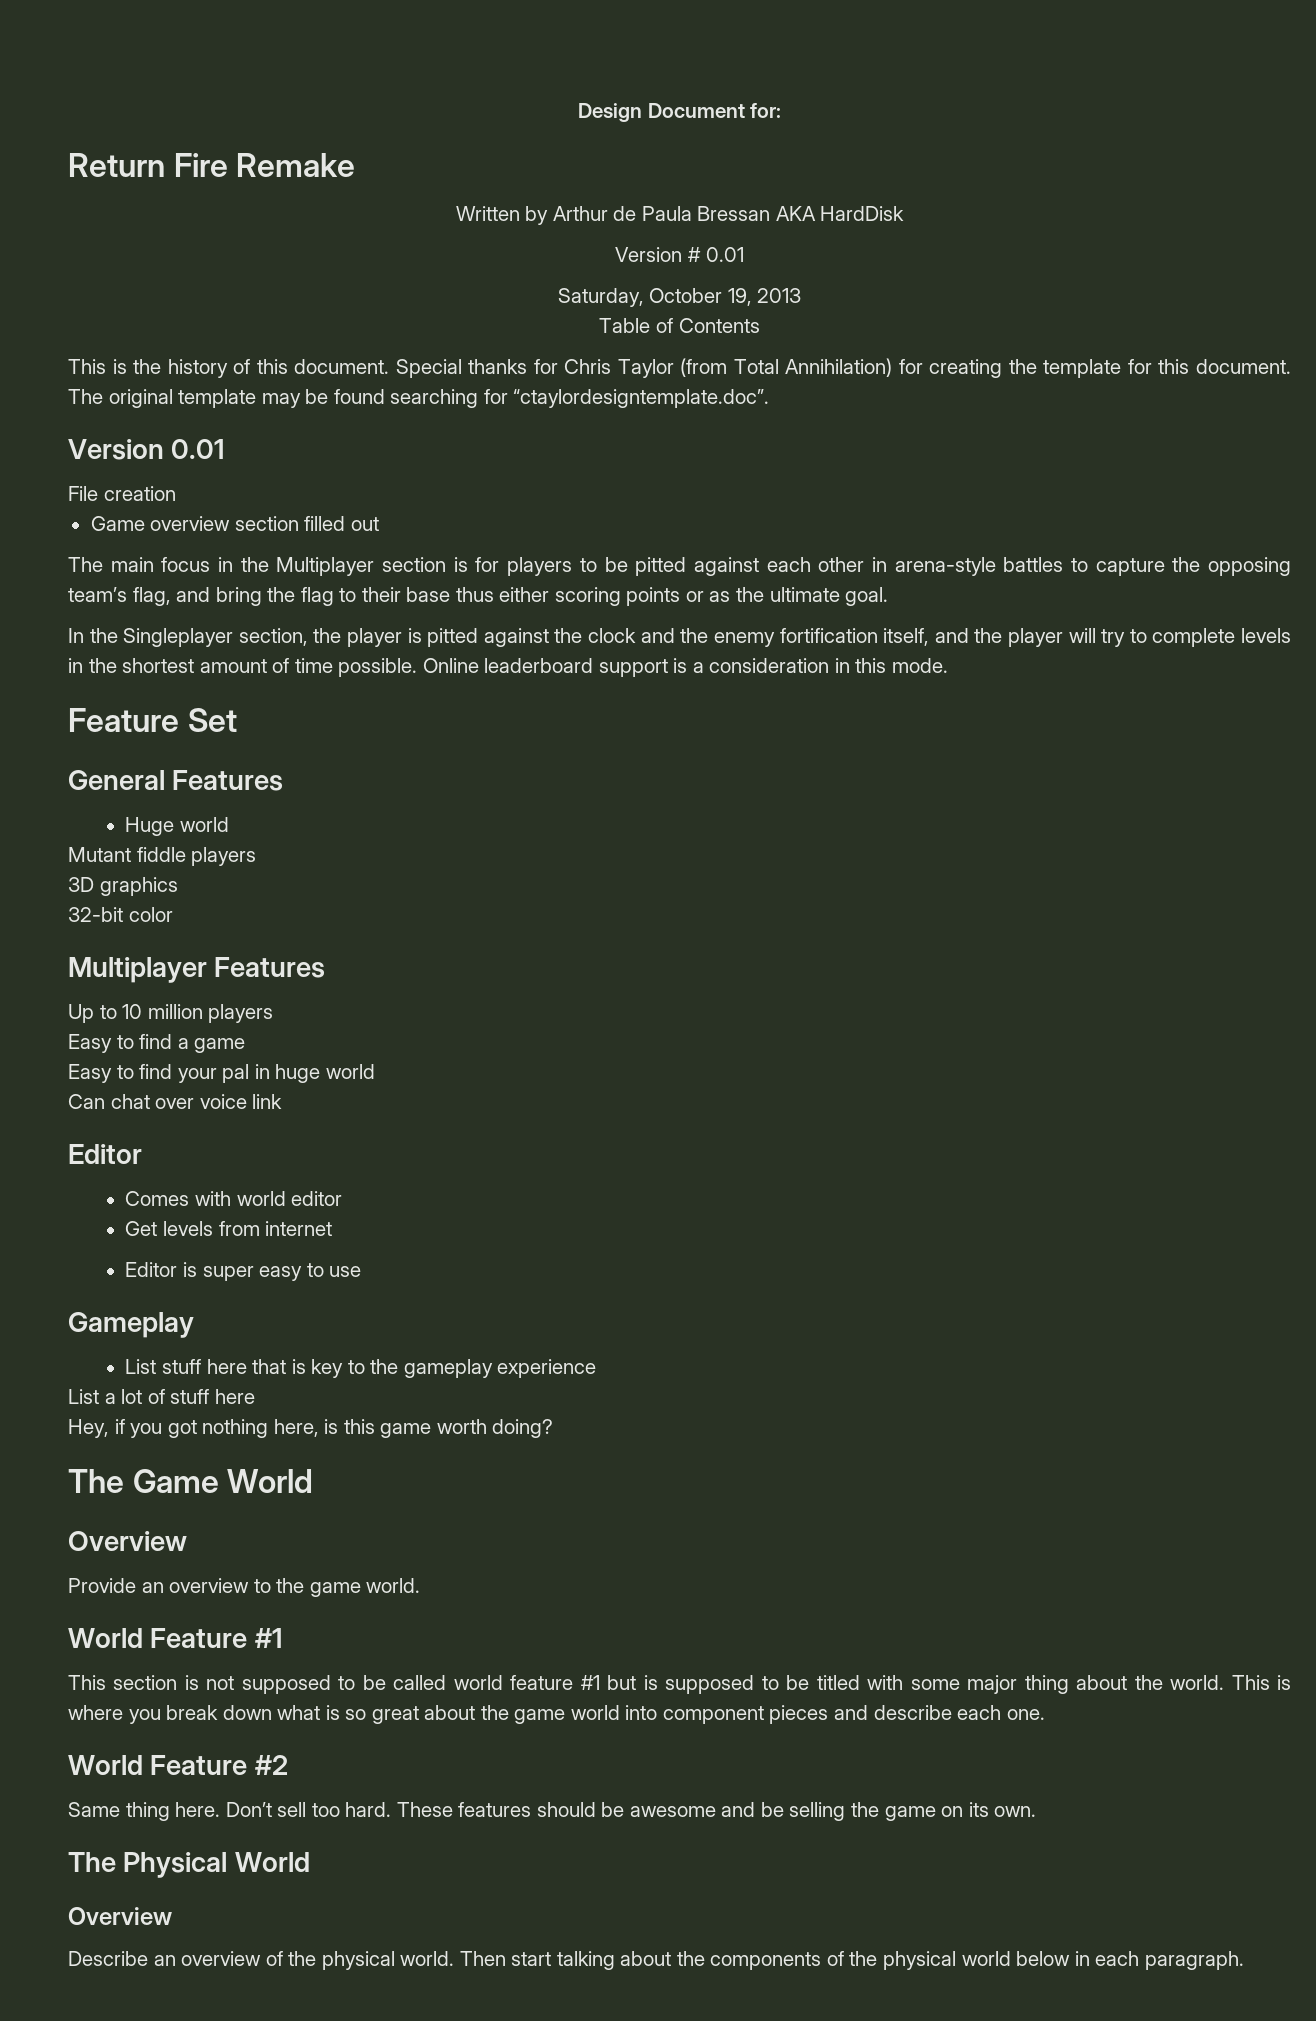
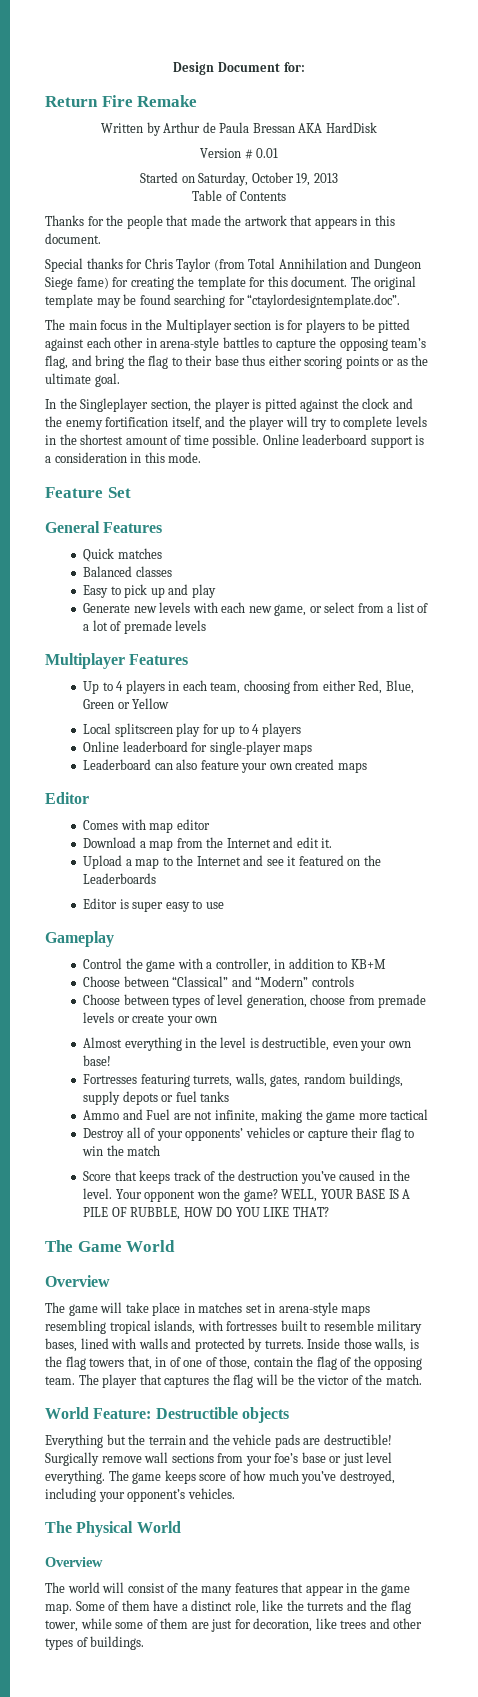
(744, 254) none -> [140,172,195,183] Started on
[68,359,390,378] This is the history of this document. -> [45,215,395,229] [45,233,101,244] Thanks for the people that made the artwork that appears in this document. //
[785,358,893,377] Annihilation) -> [278,258,421,272] [45,277,109,290] Annihilation and Dungeon Siege fame)
[68,439,225,460] [68,486,176,501] [90,516,379,531] // Version 0.01 // File creation // Game overview section filled out -> (401, 301) none
[125,817,230,836] [68,847,257,866] [68,877,178,896] [68,907,173,922] [68,957,326,983] [68,1004,274,1023] [68,1034,246,1053] [68,1064,375,1083] [68,1094,283,1109] Huge world // Mutant fiddle players // 3D graphics // 32-bit color // Multiplayer Features // Up to 10 million players // Easy to find a game // Easy to find your pal in huge world // Can chat over voice link -> [83,548,162,562] [83,566,172,577] [83,584,216,598] [83,602,429,616] [83,620,207,634] [45,653,189,669] [83,680,414,694] [83,698,170,709] [83,723,301,737] [83,741,313,755] [83,759,367,773] Quick matches // Balanced classes // Easy to pick up and play // Generate new levels with each new game, or select from a list of a lot of premade levels // Multiplayer Features // Up to 4 players in each team, choosing from either Red, Blue, Green or Yellow // Local splitscreen play for up to 4 players // Online leaderboard for single-player maps // Leaderboard can also feature your own created maps
[236,1191,286,1206] world -> [149,822,174,833] map
[125,1221,333,1236] Get levels from internet -> [83,837,333,851] [83,855,381,869] [83,873,157,884] Download a map from the Internet and edit it. // Upload a map to the Internet and see it featured on the Leaderboards
[125,1359,597,1378] [68,1389,255,1404] [68,1419,554,1438] [68,1469,314,1493] [68,1531,187,1551] [68,1578,421,1597] [68,1628,282,1648] [68,1675,1292,1694] [68,1705,1045,1724] [68,1755,288,1775] [68,1802,1037,1821] [68,1852,310,1878] [68,1907,172,1925] [68,1951,1244,1970] List stuff here that is key to the gameplay experience // List a lot of stuff here // Hey, if you got nothing here, is this game worth doing? // The Game World // Overview // Provide an overview to the game world. // World Feature #1 // This section is not supposed to be called world feature #1 but is supposed to be titled with some major thing about the world. This is where you break down what is so great about the game world into component pieces and describe each one. // World Feature #2 // Same thing here. Don’t sell too hard. These features should be awesome and be selling the game on its own. // The Physical World // Overview // Describe an overview of the physical world. Then start talking about the components of the physical world below in each paragraph. -> [83,958,386,972] [83,976,354,987] [83,994,427,1008] [83,1012,218,1026] [83,1037,411,1051] [83,1055,112,1066] [83,1073,404,1087] [83,1091,230,1105] [83,1109,429,1123] [83,1127,415,1141] [82,1145,161,1156] [83,1170,411,1184] [83,1188,411,1202] [83,1207,329,1220] [45,1240,176,1252] [45,1275,110,1287] [45,1302,371,1316] [45,1320,423,1334] [45,1338,419,1352] [45,1356,423,1370] [45,1374,422,1388] [45,1407,289,1423] [45,1434,392,1448] [45,1452,393,1466] [45,1470,395,1484] [45,1488,235,1502] [45,1521,181,1537] [45,1557,103,1567] [45,1582,411,1596] [45,1600,411,1614] [45,1618,423,1632] [45,1636,145,1650] Control the game with a controller, in addition to KB+M // Choose between “Classical” and “Modern” controls // Choose between types of level generation, choose from premade levels or create your own // Almost everything in the level is destructible, even your own base! // Fortresses featuring turrets, walls, gates, random buildings, supply depots or fuel tanks // Ammo and Fuel are not infinite, making the game more tactical // Destroy all of your opponents’ vehicles or capture their flag to win the match // Score that keeps track of the destruction you’ve caused in the level. Your opponent won the game? WELL, YOUR BASE IS A PILE OF RUBBLE, HOW DO YOU LIKE THAT? // The Game World // Overview // The game will take place in matches set in arena-style maps resembling tropical islands, with fortresses built to resemble military bases, lined with walls and protected by turrets. Inside those walls, is the flag towers that, in of one of those, contain the flag of the opposing team. The player that captures the flag will be the victor of the match. // World Feature: Destructible objects // Everything but the terrain and the vehicle pads are destructible! Surgically remove wall sections from your foe’s base or just level everything. The game keeps score of how much you’ve destroyed, including your opponent’s vehicles. // The Physical World // Overview // The world will consist of the many features that appear in the game map. Some of them have a distinct role, like the turrets and the flag tower, while some of them are just for decoration, like trees and other types of buildings.

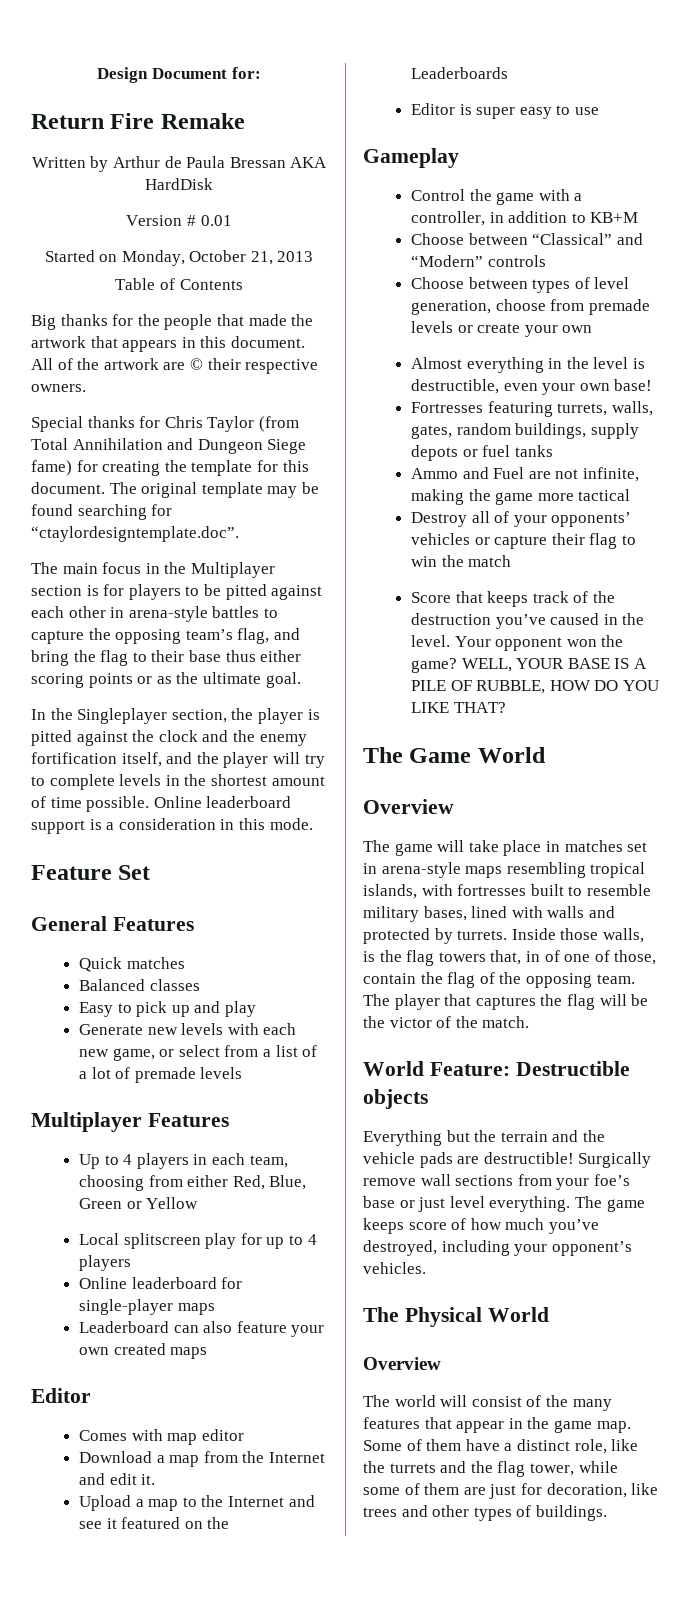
[198,172,311,186] Saturday, October 19, -> [121,250,273,266] Monday, October 21,
[45,215,84,226] Thanks -> [31,314,108,330] Big thanks
(101, 238) none -> [31,358,319,374] [31,384,86,392] All of the artwork are © their respective owners.

